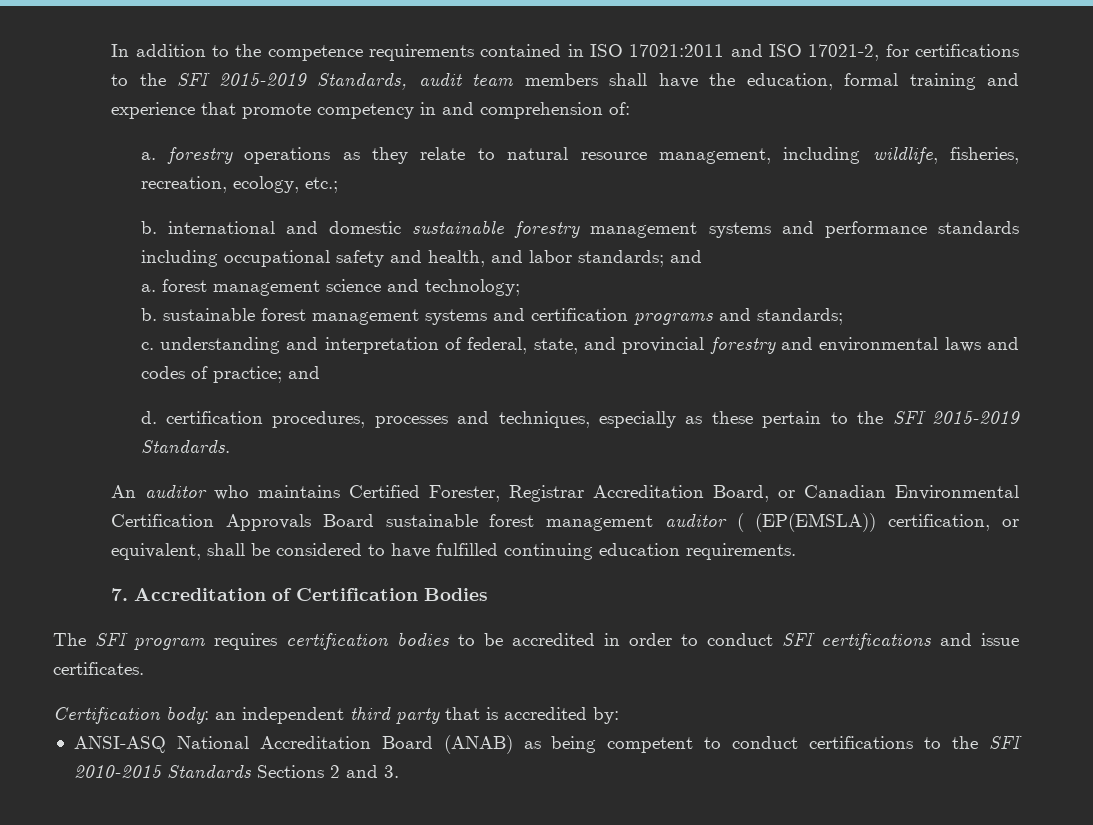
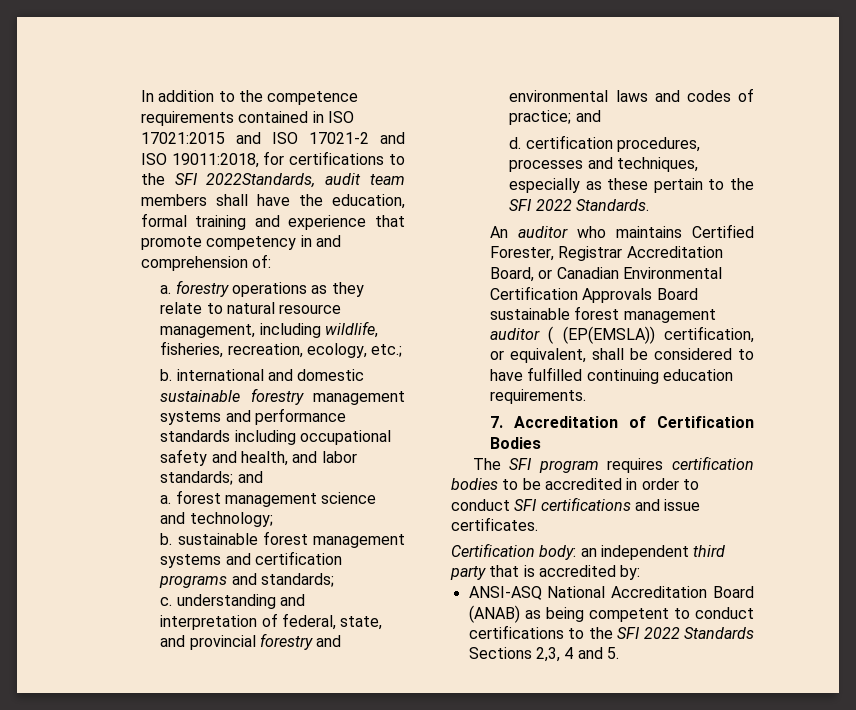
[629,44,880,61] 17021:2011 and ISO 17021-2, -> [140,132,405,144] [140,153,259,168] 17021:2015 and ISO 17021-2 and ISO 19011:2018,
[218,73,408,90] 2015-2019 Standards, -> [206,173,316,188] 2022Standards,
[932,411,1021,424] 2015-2019 -> [535,199,572,211] 2022
[73,765,162,778] 2010-2015 -> [643,627,680,639] 2022
[329,765,399,778] 2 and 3. -> [535,647,619,662] 2,3, 4 and 5.

